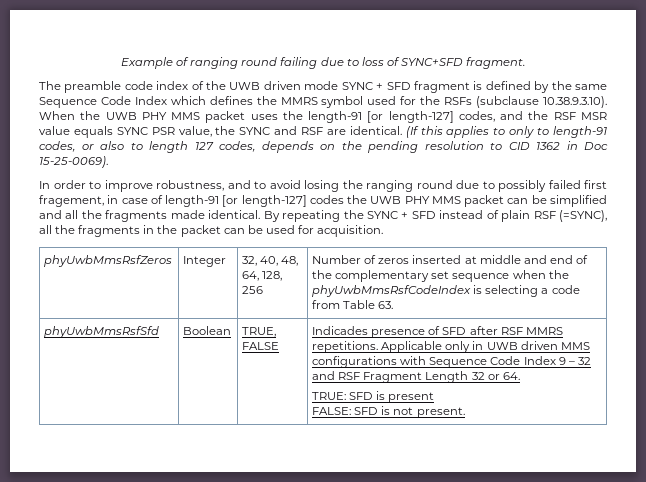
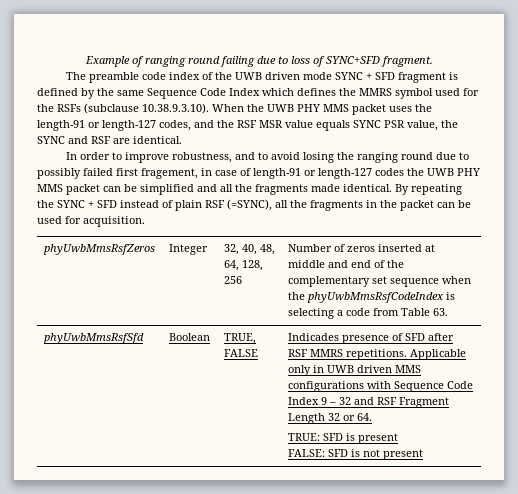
[367,111,454,123] [or length-127] -> [88,120,156,131] or length-127
[405,126,607,138] [39,141,608,153] [39,156,108,168] (If this applies to only to length-91 codes, or also to length 127 codes, depends on the pending resolution to CID 1362 in Doc 15-25-0069). -> (182, 140) none
[222,195,307,207] [or length-127] -> [304,168,372,179] or length-127
[416,407,465,418] present. -> [382,449,423,460] present

